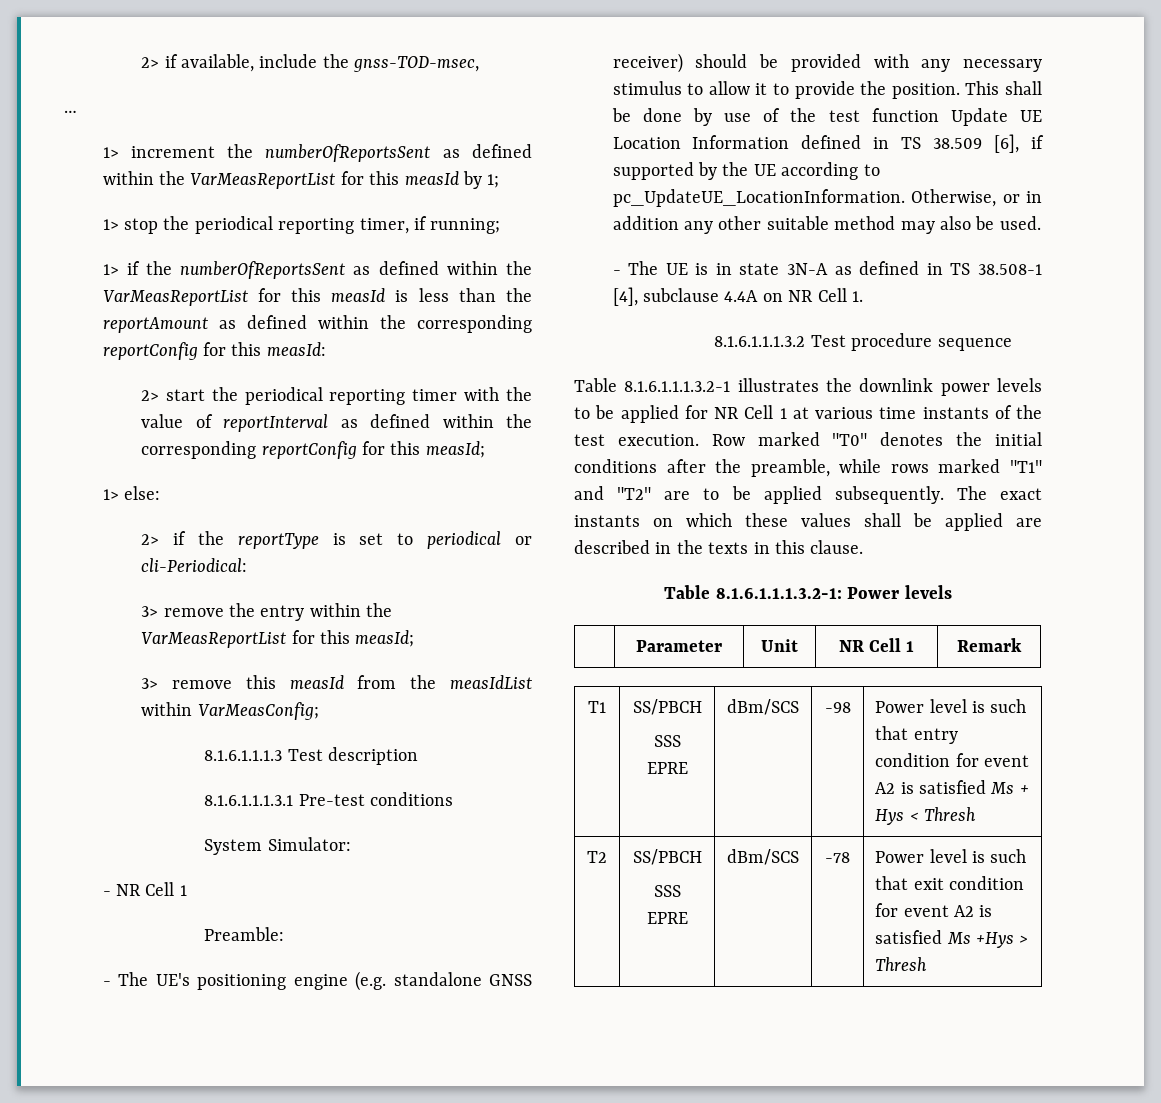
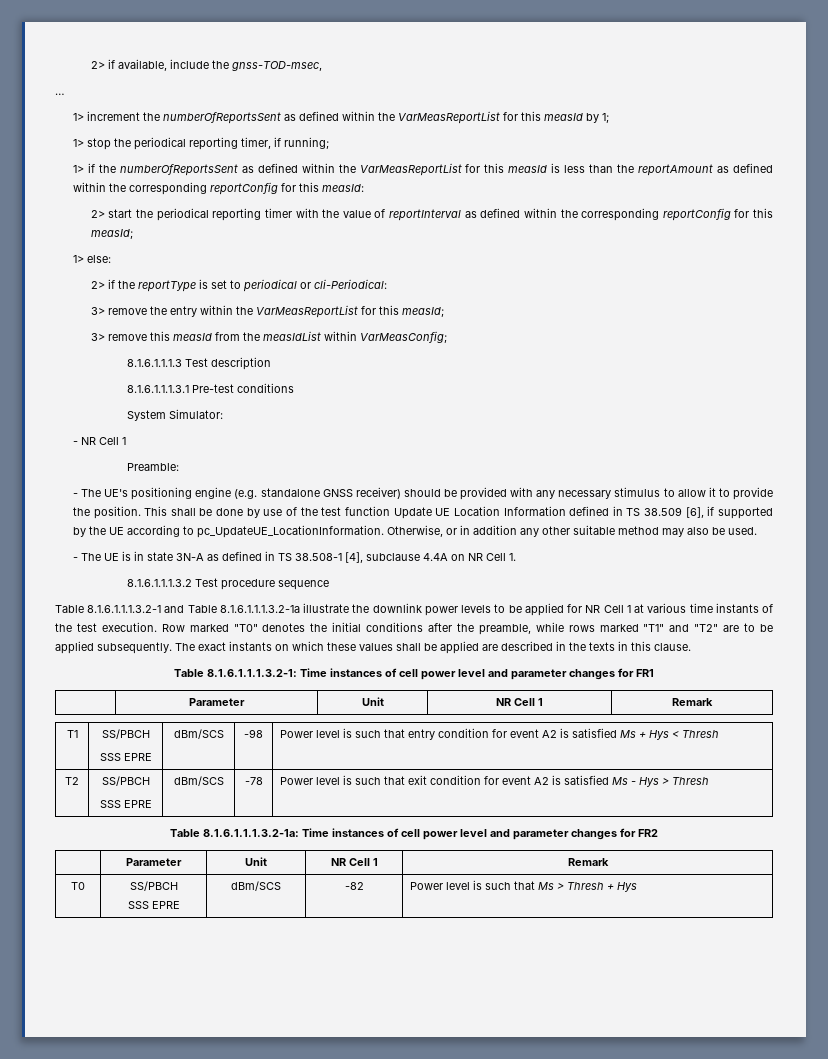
[737,378,819,392] illustrates -> [164,603,350,613] and Table 8.1.6.1.1.1.3.2-1a illustrate
[847,585,952,599] Power levels -> [300,668,654,680] Time instances of cell power level and parameter changes for FR1
[976,932,1029,948] [875,957,928,971] +Hys > Thresh -> [631,777,710,787] [170,828,658,840] [126,858,182,866] [245,857,267,866] [330,858,378,866] [567,858,609,866] [71,882,85,890] [129,881,178,891] [127,901,180,909] [231,881,281,891] [344,882,364,890] [410,880,638,892] - Hys > Thresh // Table 8.1.6.1.1.1.3.2-1a: Time instances of cell power level and parameter changes for FR2 // | Parameter | Unit | NR Cell 1 | Remark // T0 | SS/PBCH // SSS EPRE | dBm/SCS | -82 | Power level is such that Ms > Thresh + Hys

